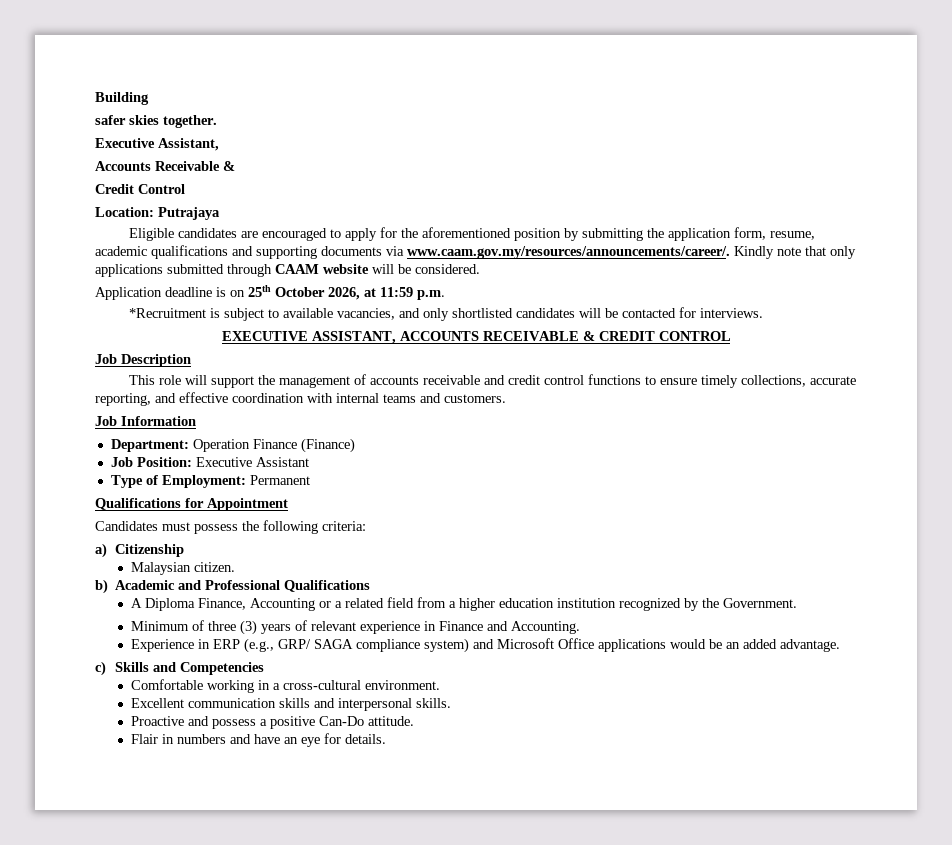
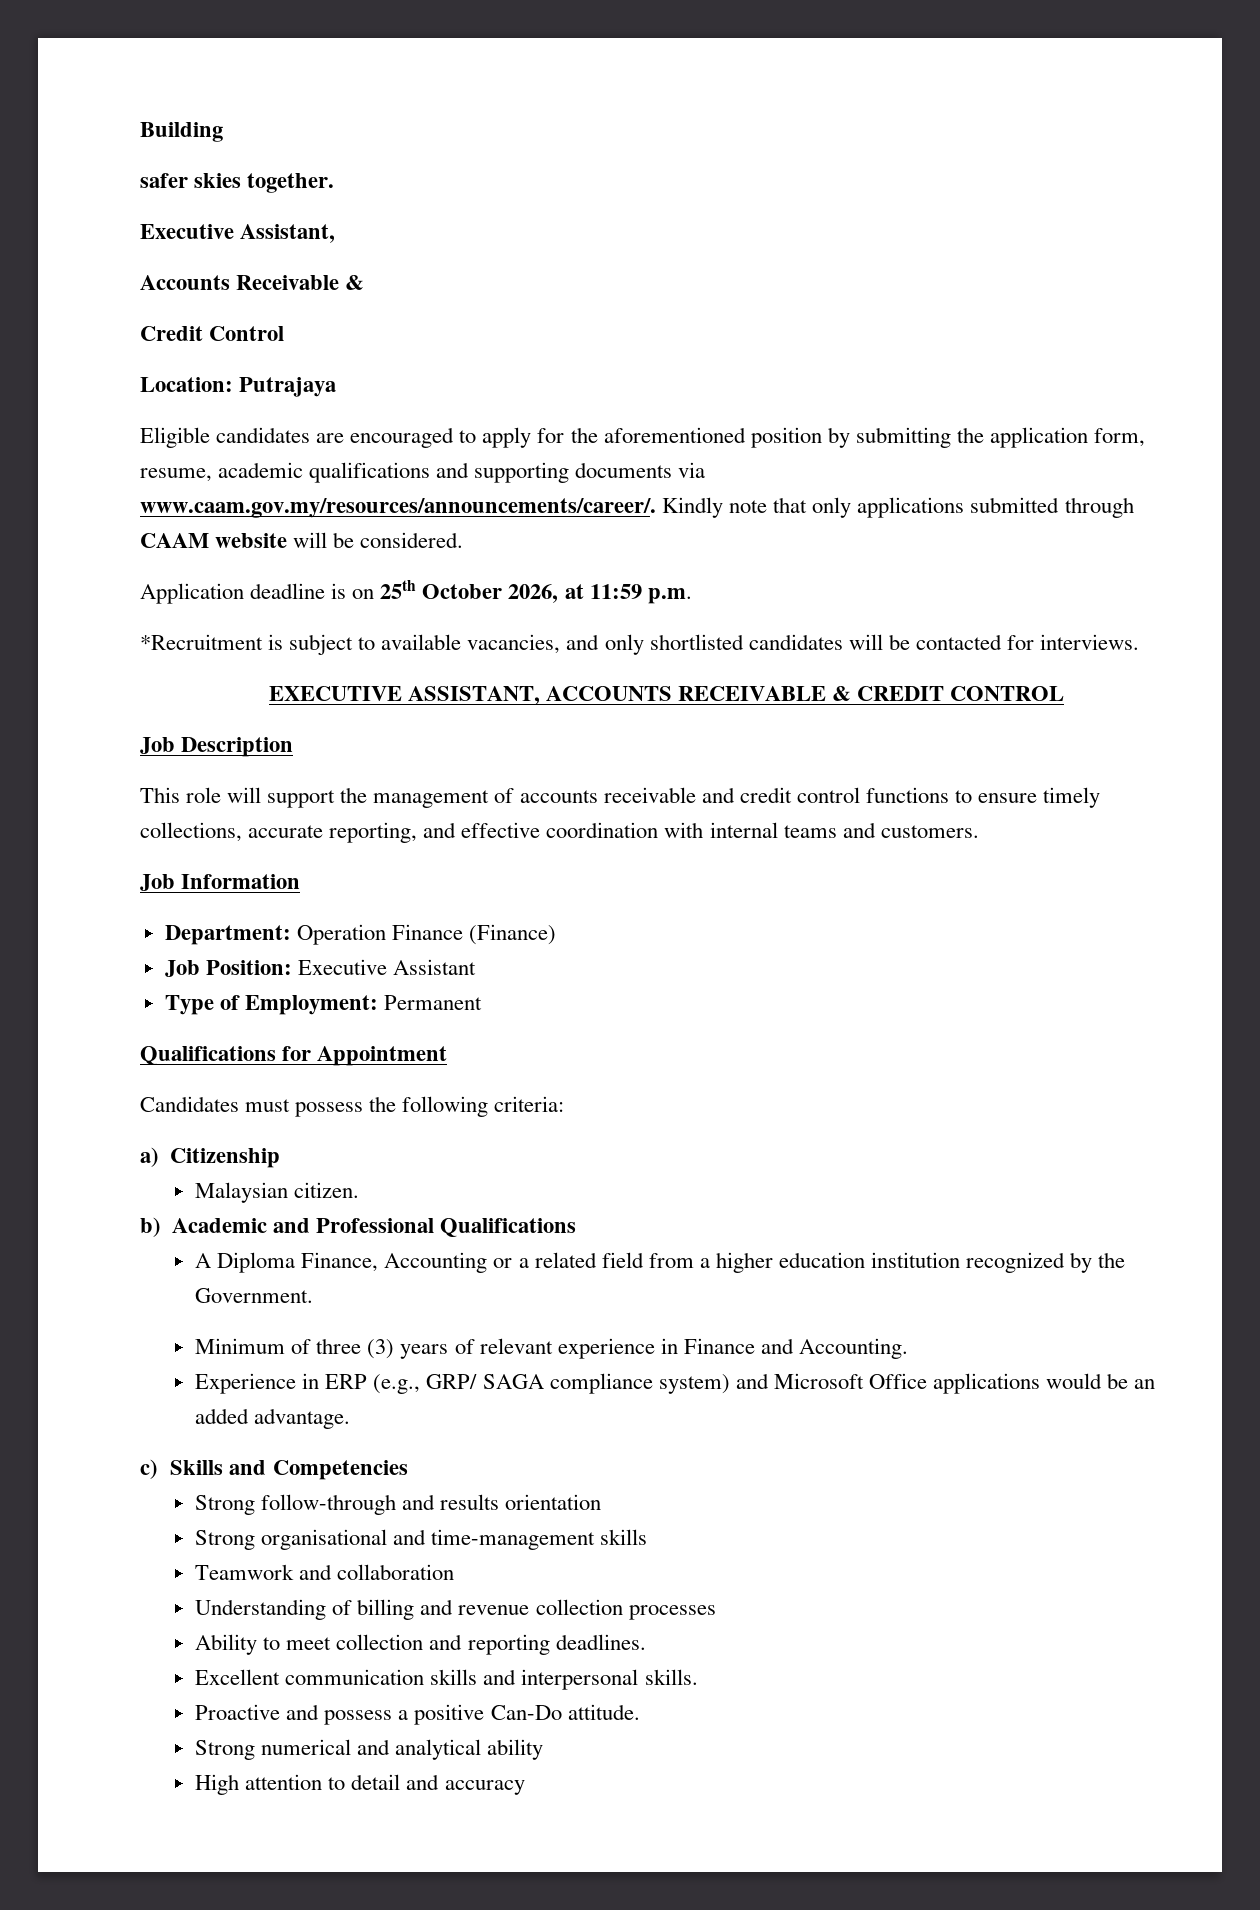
[130,679,440,693] Comfortable working in a cross-cultural environment. -> [195,1494,602,1515] [195,1529,648,1550] [195,1564,455,1580] [195,1599,716,1620] [195,1634,646,1655] Strong follow-through and results orientation // Strong organisational and time-management skills // Teamwork and collaboration // Understanding of billing and revenue collection processes // Ability to meet collection and reporting deadlines.
[130,733,386,747] Flair in numbers and have an eye for details. -> [195,1739,544,1760] [195,1774,525,1795] Strong numerical and analytical ability // High attention to detail and accuracy

